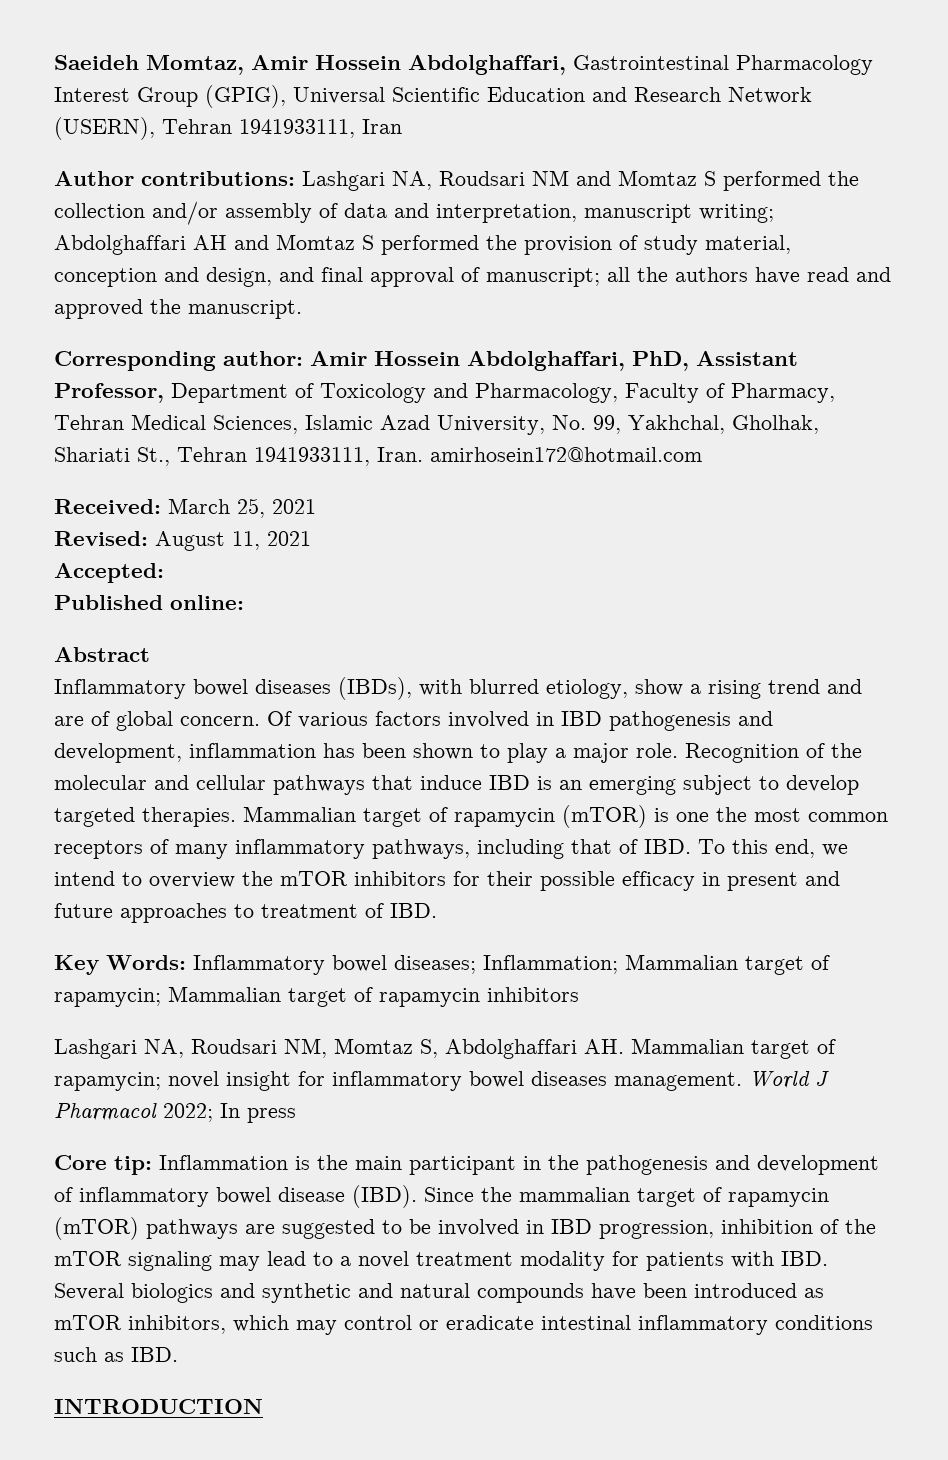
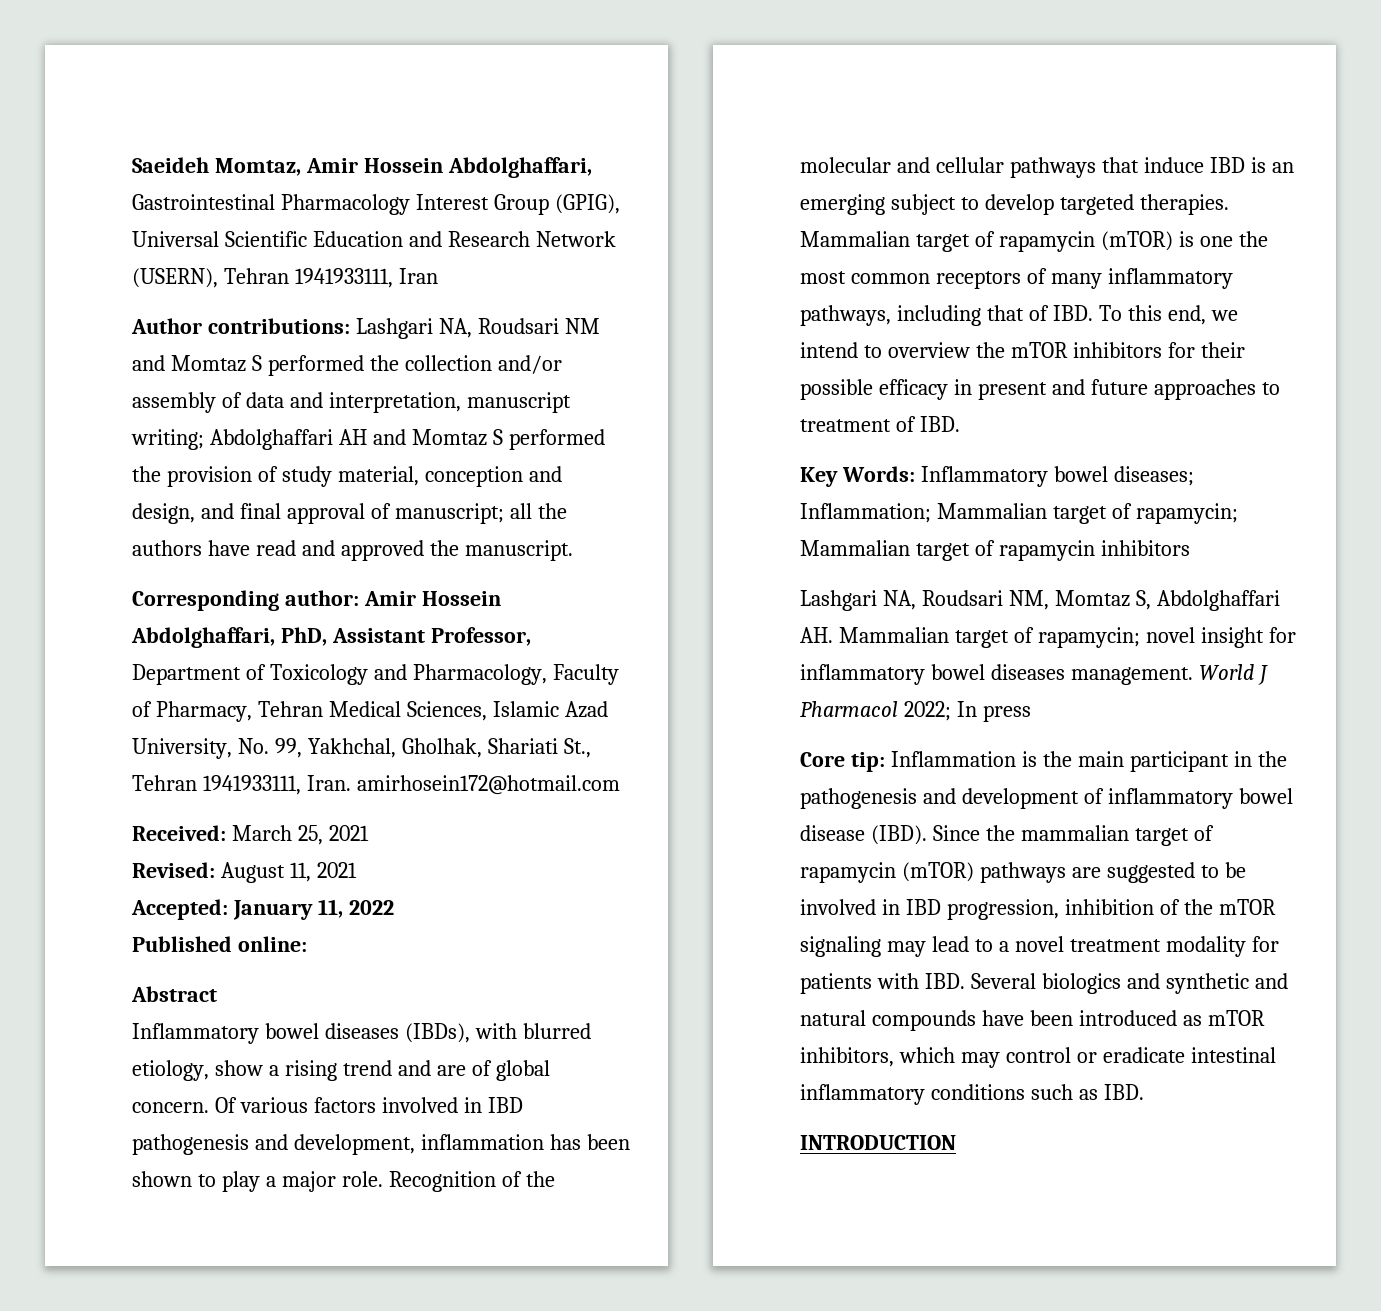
(164, 573) none -> [232,899,394,920] January 11, 2022

